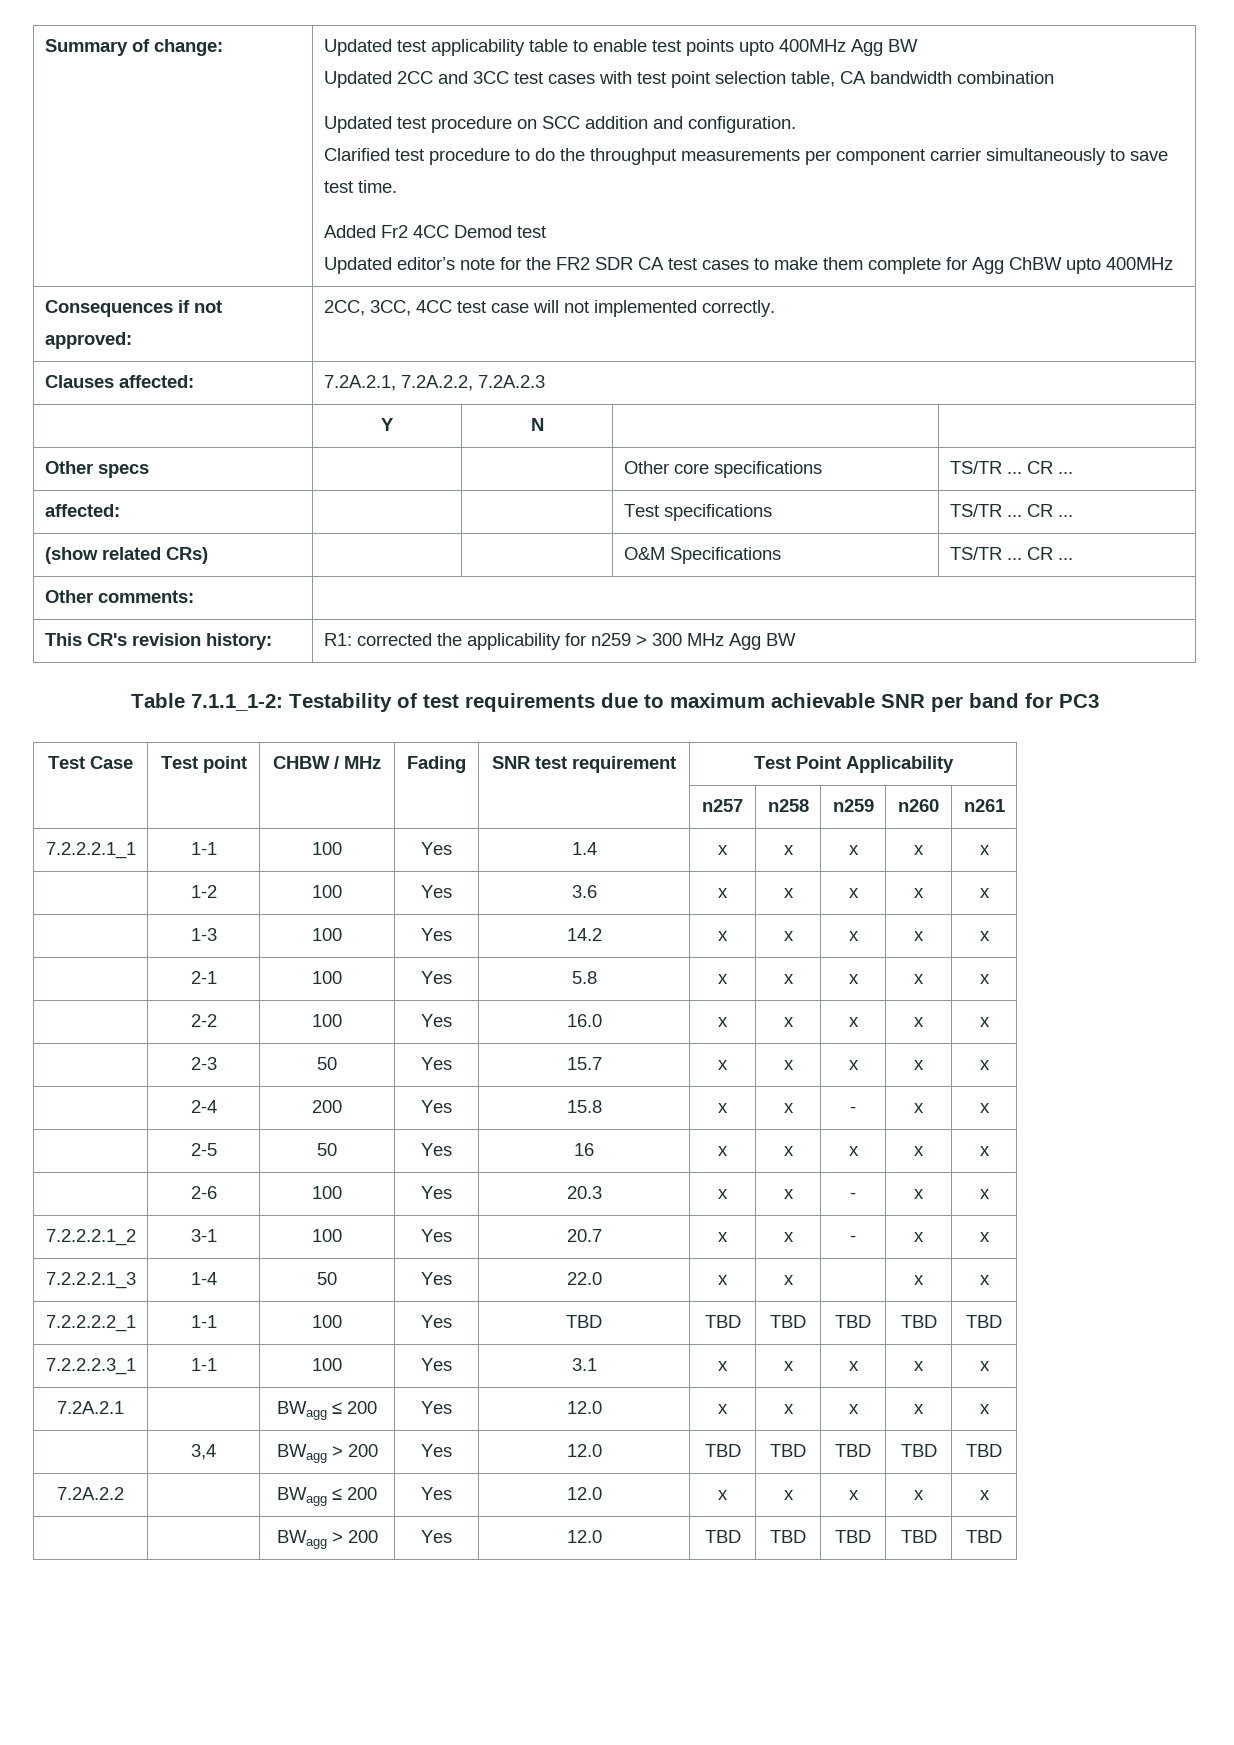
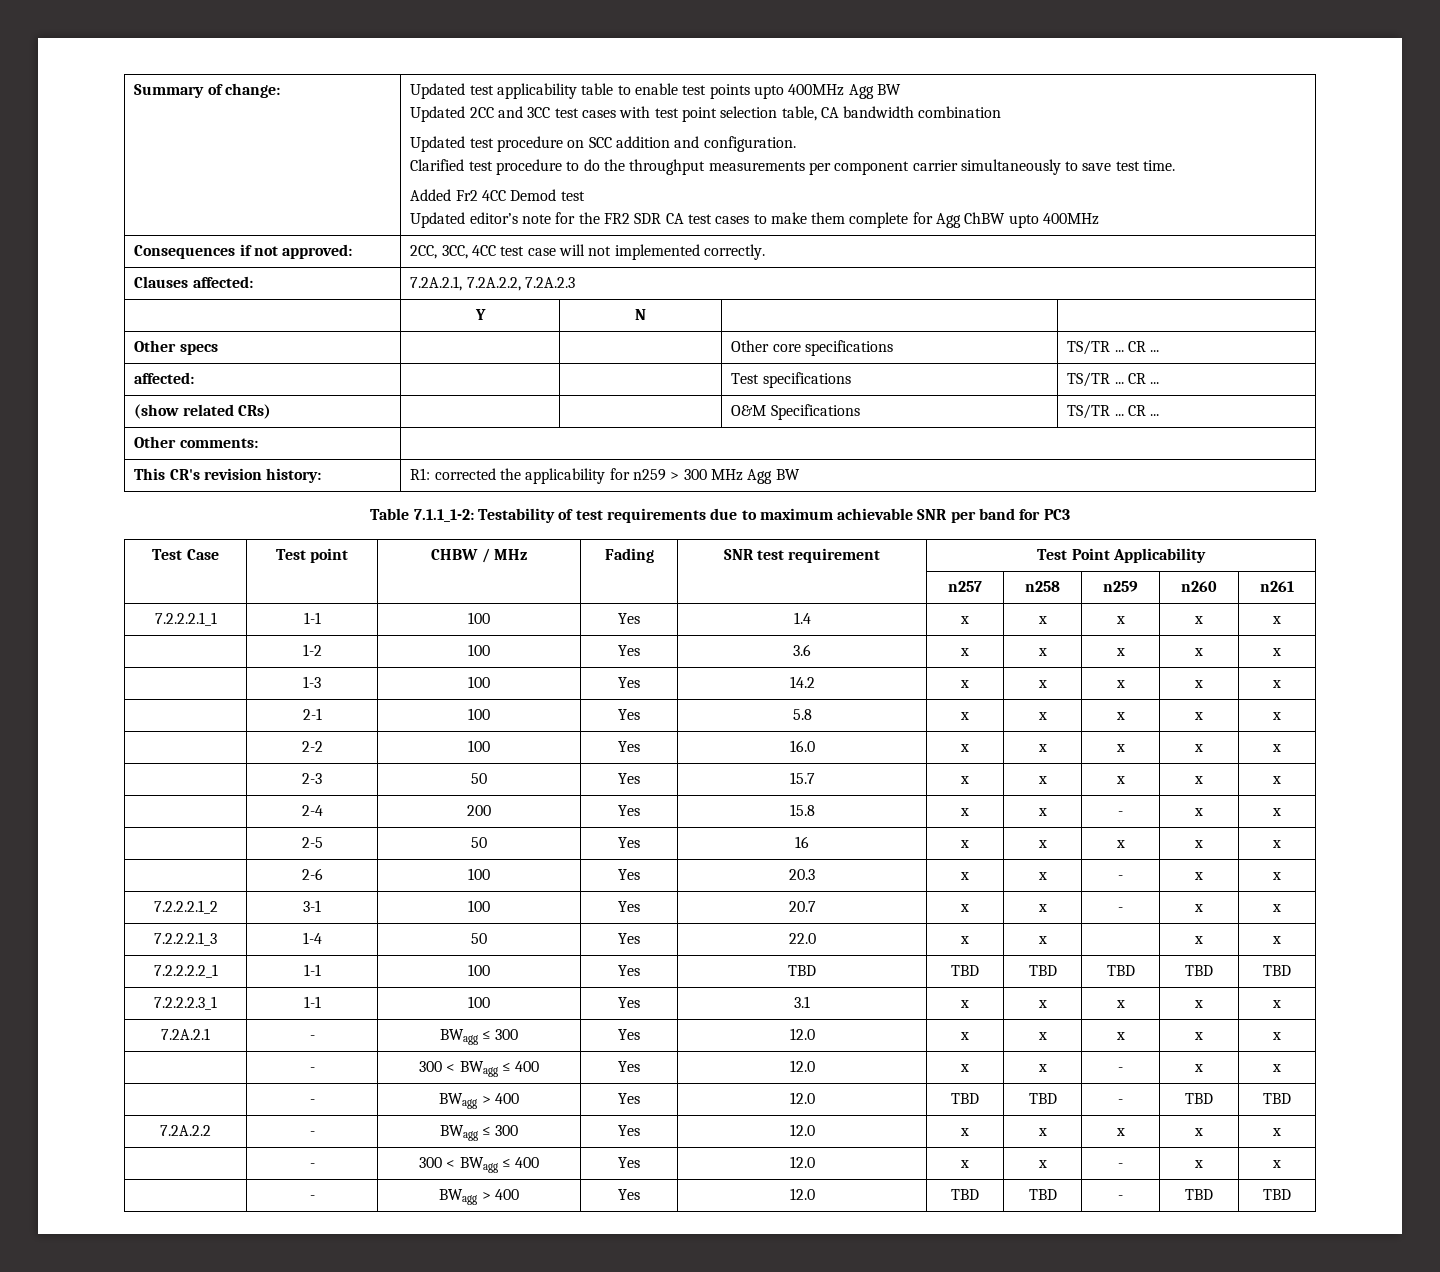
[277,1401,378,1420] [421,1401,452,1414] [566,1401,602,1414] [718,1404,728,1414] [783,1404,794,1414] [848,1404,859,1414] [914,1404,924,1414] [979,1404,990,1414] [191,1444,216,1460] [276,1444,378,1463] [421,1444,452,1457] [566,1444,602,1457] [704,1444,741,1457] [770,1444,806,1457] [835,1444,871,1457] | BWagg ≤ 200 | Yes | 12.0 | x | x | x | x | x // | 3,4 | BWagg > 200 | Yes | 12.0 | TBD | TBD | TBD -> [309,1035,315,1040] [439,1029,519,1045] [618,1029,640,1040] [789,1028,815,1040] [960,1032,969,1040] [1037,1032,1047,1040] [1115,1032,1125,1040] [1194,1032,1203,1040] [1272,1032,1281,1040] [309,1067,315,1072] [418,1061,540,1077] [618,1061,640,1072] [789,1060,815,1072] [960,1064,969,1072] [1037,1064,1047,1072] [1118,1067,1123,1072] [1194,1064,1203,1072] [1272,1064,1281,1072] [309,1099,315,1104] [439,1093,519,1109] [618,1093,640,1104] [789,1092,815,1104] [951,1093,979,1104] [1028,1093,1057,1104] [1118,1099,1123,1104] - | BWagg ≤ 300 | Yes | 12.0 | x | x | x | x | x // | - | 300 < BWagg ≤ 400 | Yes | 12.0 | x | x | - | x | x // | - | BWagg > 400 | Yes | 12.0 | TBD | TBD | -
[277,1487,378,1506] [421,1487,452,1500] [566,1487,602,1500] [718,1490,728,1500] [783,1490,794,1500] [848,1490,859,1500] [914,1490,924,1500] [979,1490,990,1500] [276,1530,378,1549] [421,1530,452,1543] [566,1530,602,1543] [704,1530,741,1543] [770,1530,806,1543] [835,1530,871,1543] | BWagg ≤ 200 | Yes | 12.0 | x | x | x | x | x // | | BWagg > 200 | Yes | 12.0 | TBD | TBD | TBD -> [309,1131,315,1136] [439,1125,519,1141] [618,1125,640,1136] [789,1124,815,1136] [960,1128,969,1136] [1037,1128,1047,1136] [1115,1128,1125,1136] [1194,1128,1203,1136] [1272,1128,1281,1136] [309,1163,315,1168] [418,1157,540,1173] [618,1157,640,1168] [789,1156,815,1168] [960,1160,969,1168] [1037,1160,1047,1168] [1118,1163,1123,1168] [1194,1160,1203,1168] [1272,1160,1281,1168] [309,1195,315,1200] [439,1189,519,1205] [618,1189,640,1200] [789,1188,815,1200] [951,1189,979,1200] [1028,1189,1057,1200] [1118,1195,1123,1200] - | BWagg ≤ 300 | Yes | 12.0 | x | x | x | x | x // | - | 300 < BWagg ≤ 400 | Yes | 12.0 | x | x | - | x | x // | - | BWagg > 400 | Yes | 12.0 | TBD | TBD | -

